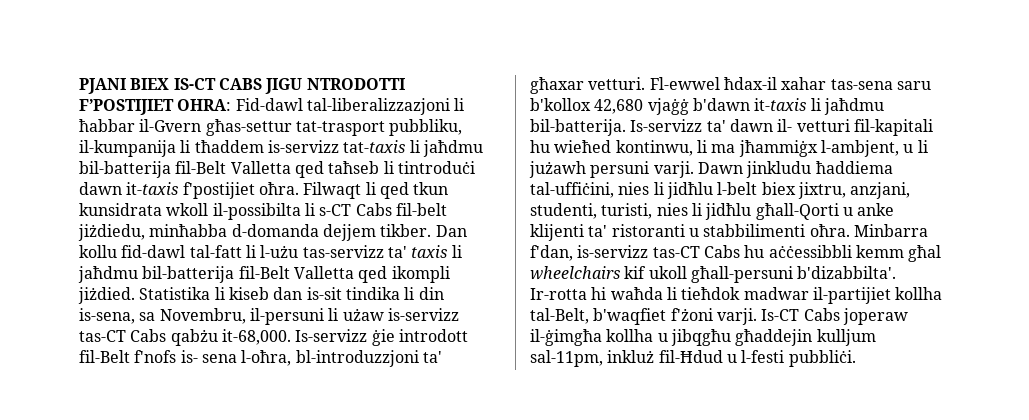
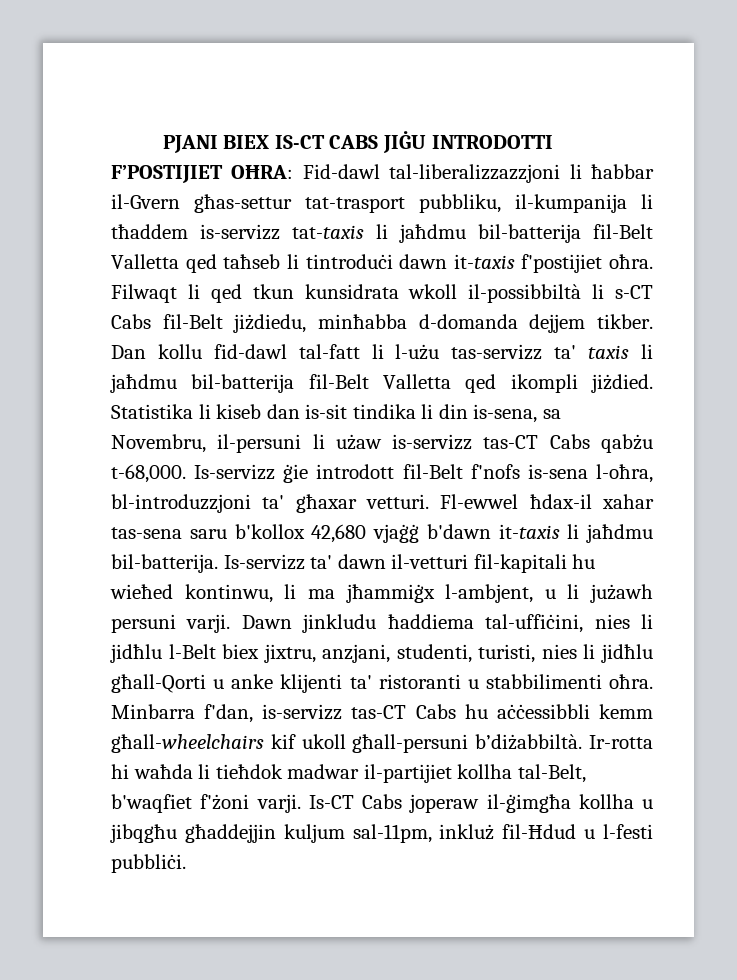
[265,78,405,94] [79,98,450,115] JIGU NTRODOTTI F’POSTIJIET OHRA: Fid-dawl tal-liberalizzazjoni -> [383,131,553,153] [111,164,561,183] JIĠU INTRODOTTI F’POSTIJIET OĦRA: Fid-dawl tal-liberalizzazzjoni
[212,203,301,220] il-possibilta -> [468,284,582,303] il-possibbiltà
[395,203,447,216] fil-belt -> [162,314,223,329] fil-Belt
[221,329,291,345] it-68,000. -> [111,464,186,483] t-68,000.
[180,350,237,363] is- sena -> [527,464,588,479] is-sena
[777,119,850,132] il- vetturi -> [391,554,469,569] il-vetturi
[717,182,758,195] l-belt -> [168,644,216,659] l-Belt
[908,245,942,262] [530,266,620,280] għal wheelchairs -> [111,734,264,753] għall-wheelchairs
[797,266,897,279] b'dizabbilta'. -> [475,734,583,750] b’diżabbiltà.
[735,329,876,346] għaddejin kulljum -> [184,824,345,843] għaddejjin kuljum

